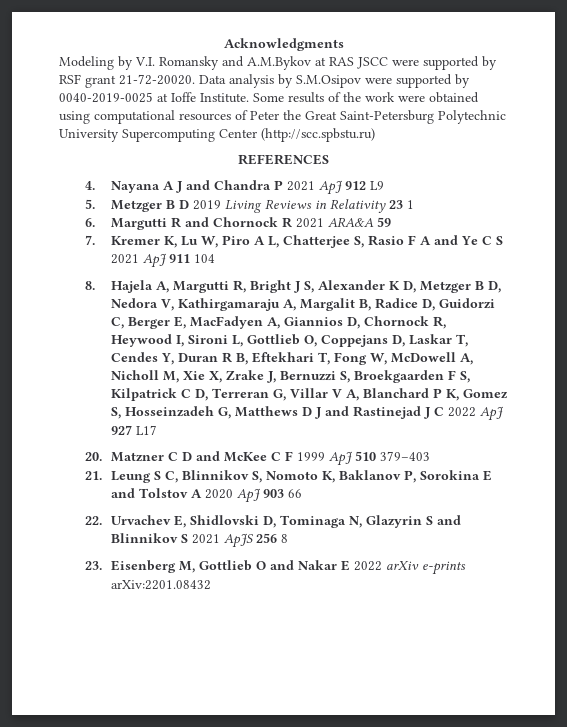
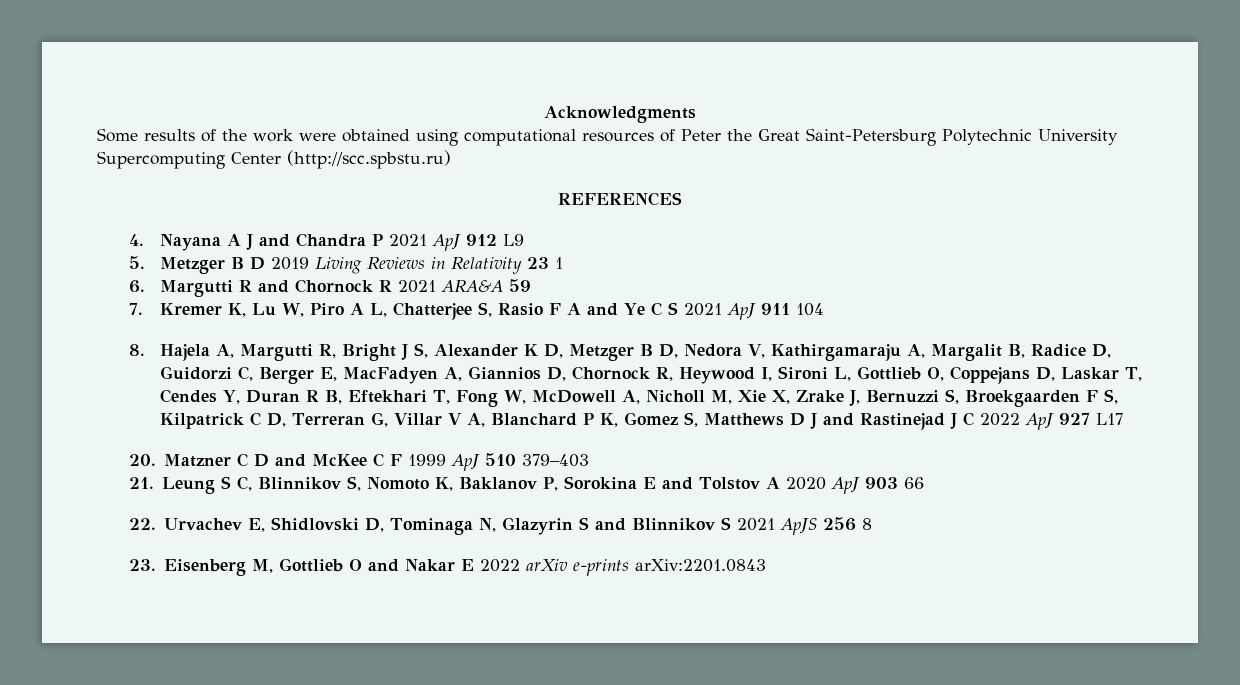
[59,56,497,70] [59,74,470,88] [59,92,249,103] Modeling by V.I. Romansky and A.M.Bykov at RAS JSCC were supported by RSF grant 21-72-20020. Data analysis by S.M.Osipov were supported by 0040-2019-0025 at Ioffe Institute. -> (696, 114) none
[125,406,232,419] Hosseinzadeh G, -> (699, 419) none
[111,580,212,590] arXiv:2201.08432 -> [635,559,767,572] arXiv:2201.0843

